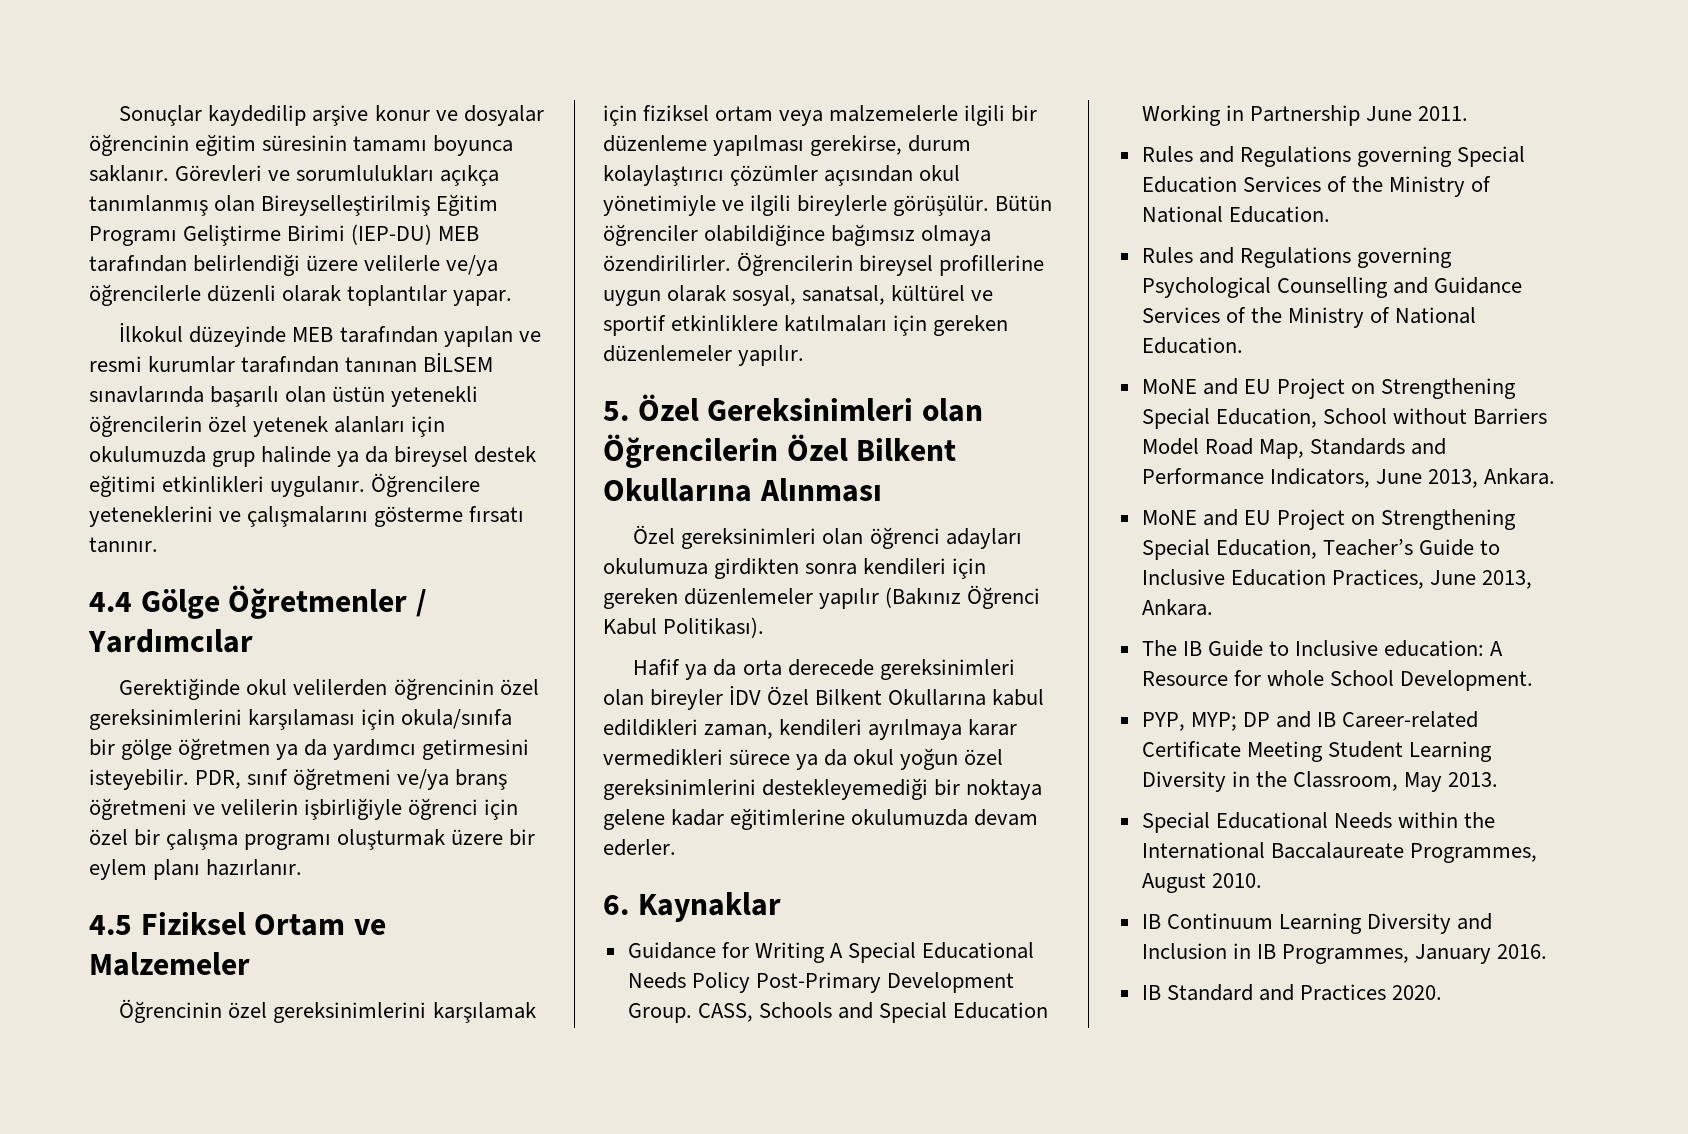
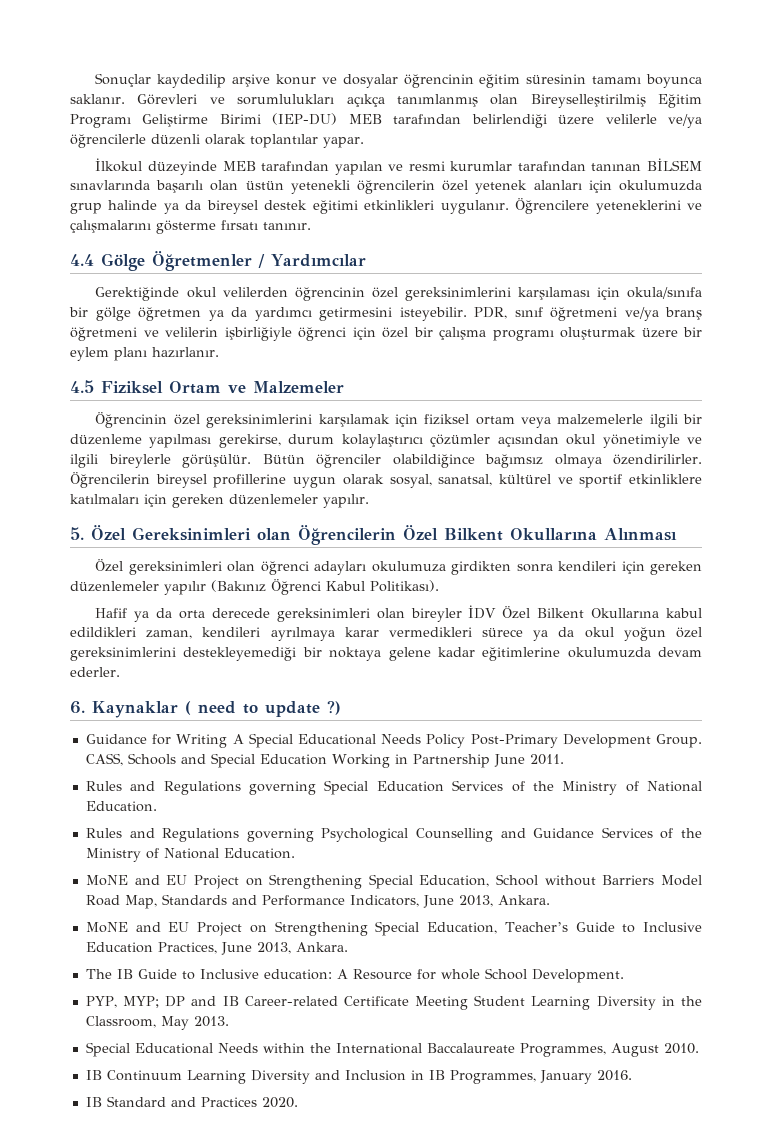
(781, 907) none -> [185,700,341,717] ( need to update ?)

